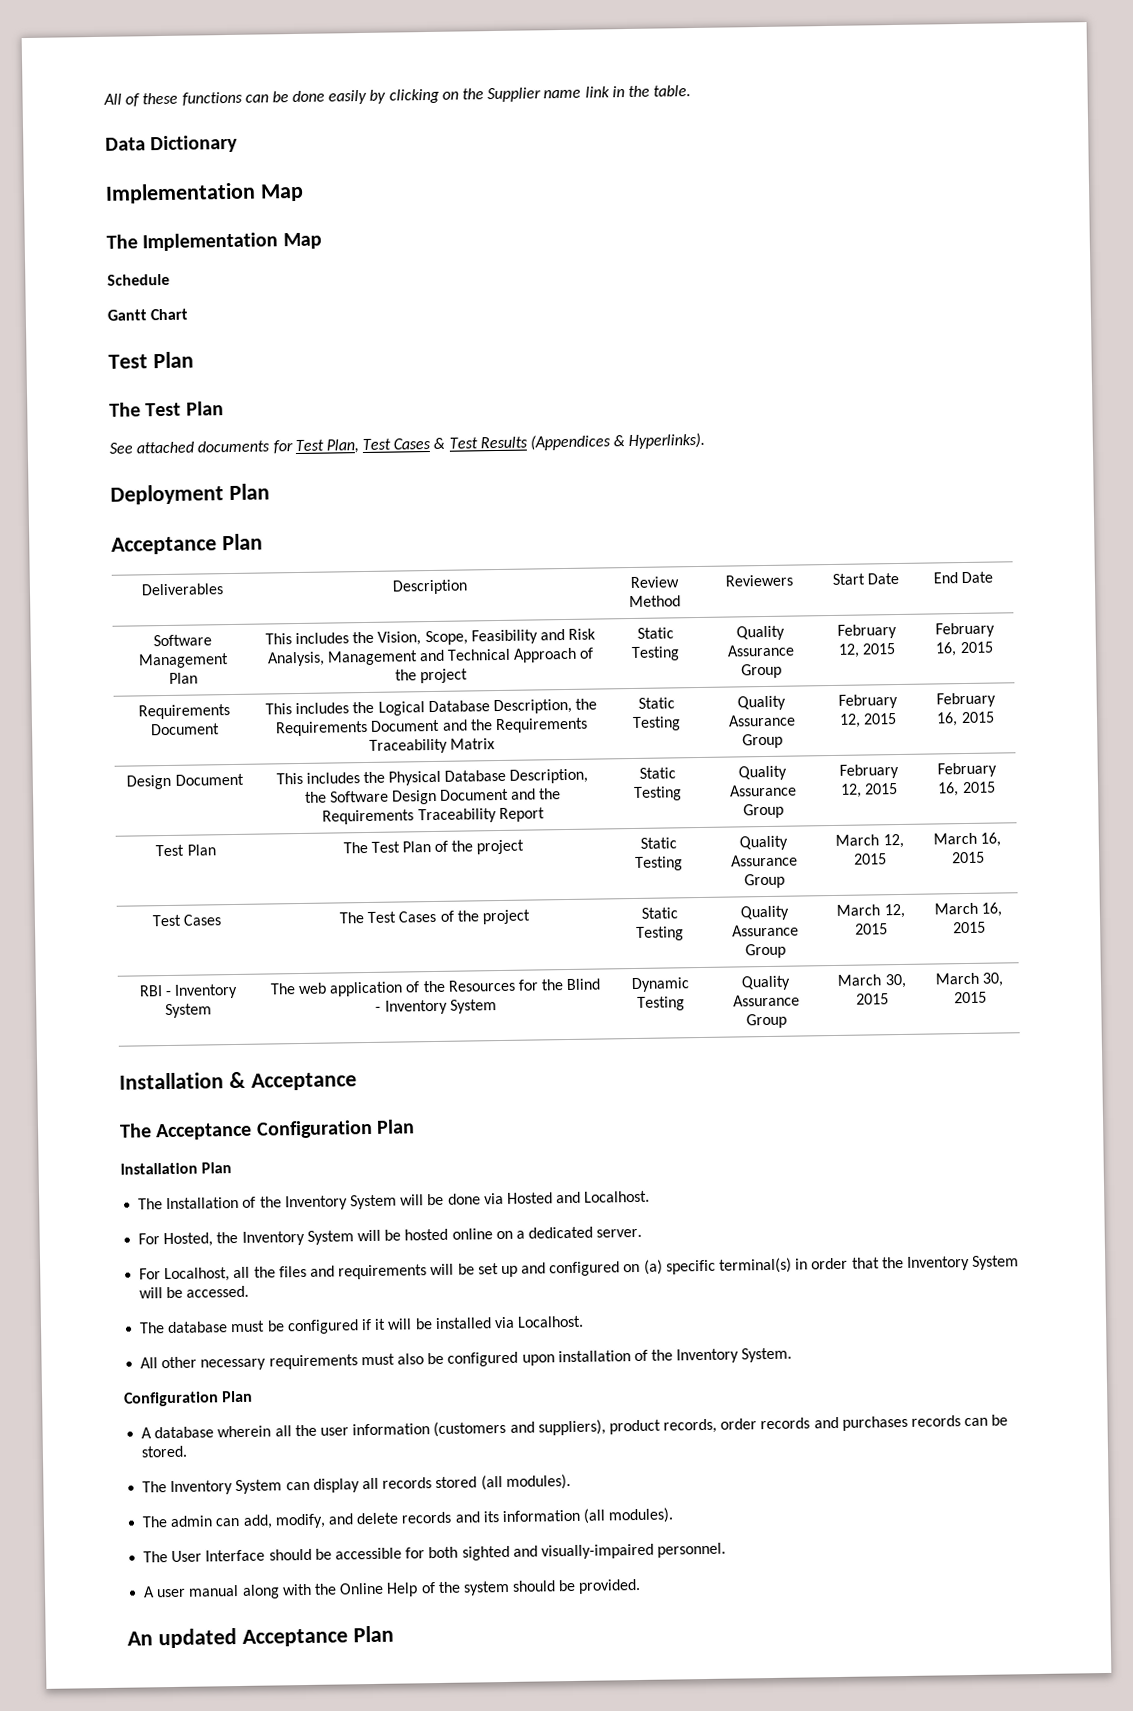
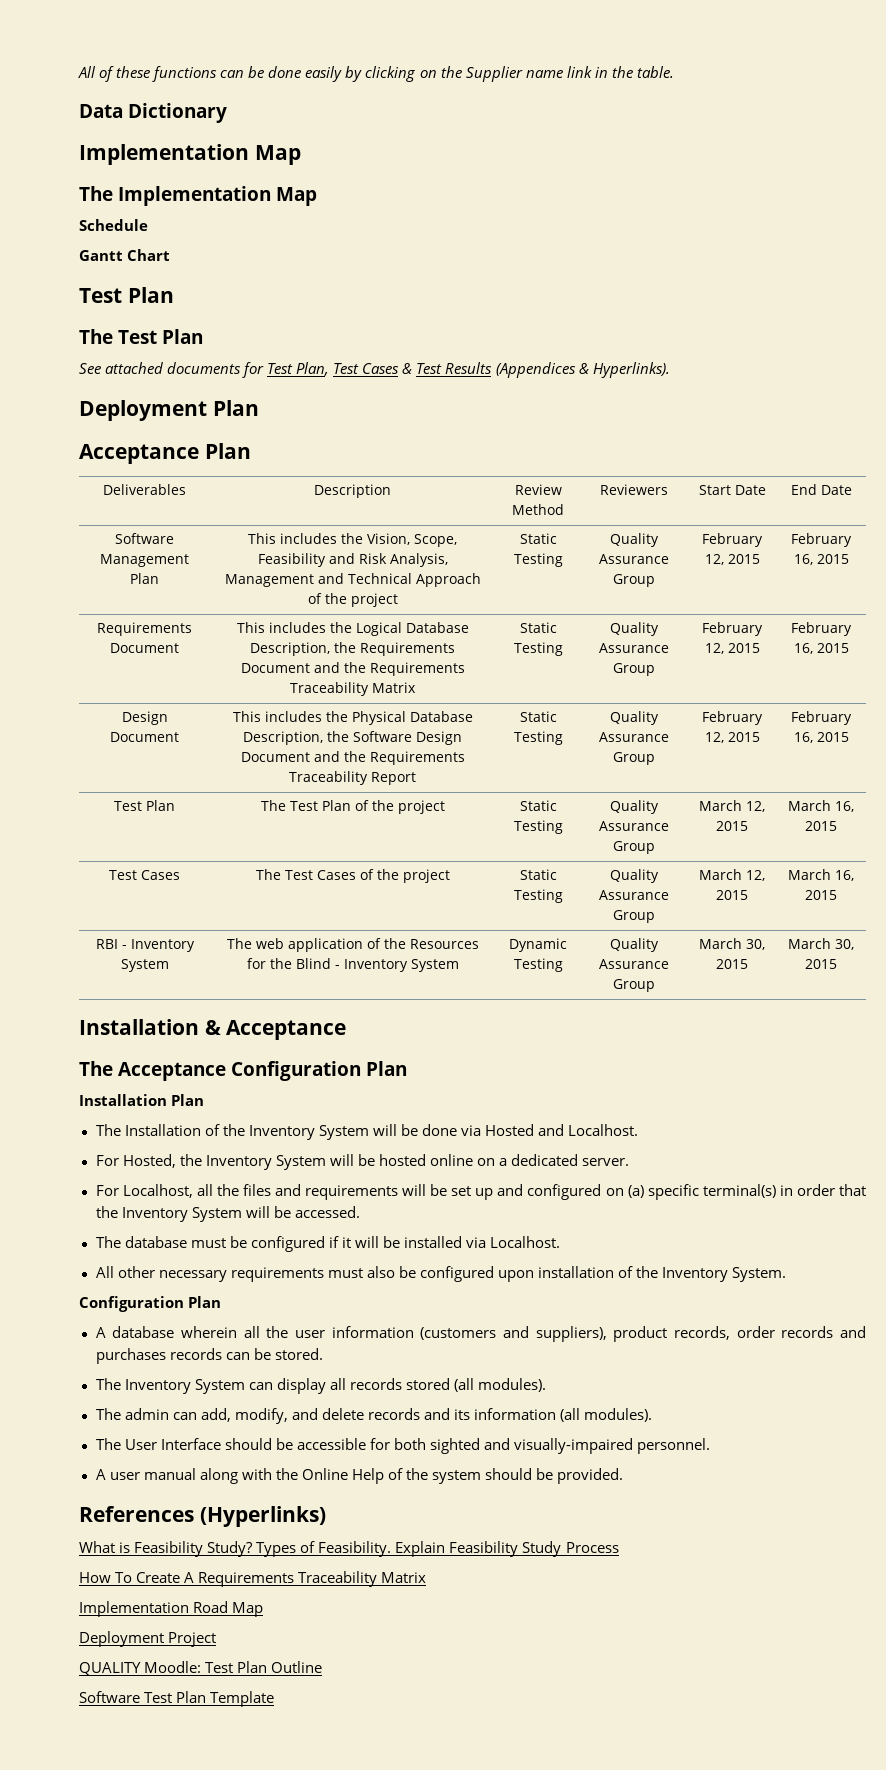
[127,1625,394,1649] An updated Acceptance Plan -> [79,1506,326,1527] [79,1541,619,1557] [79,1571,427,1587] [79,1601,264,1617] [79,1631,217,1647] [79,1661,323,1675] [79,1691,275,1707] References (Hyperlinks) // What is Feasibility Study? Types of Feasibility. Explain Feasibility Study Process // How To Create A Requirements Traceability Matrix // Implementation Road Map // Deployment Project // QUALITY Moodle: Test Plan Outline // Software Test Plan Template

